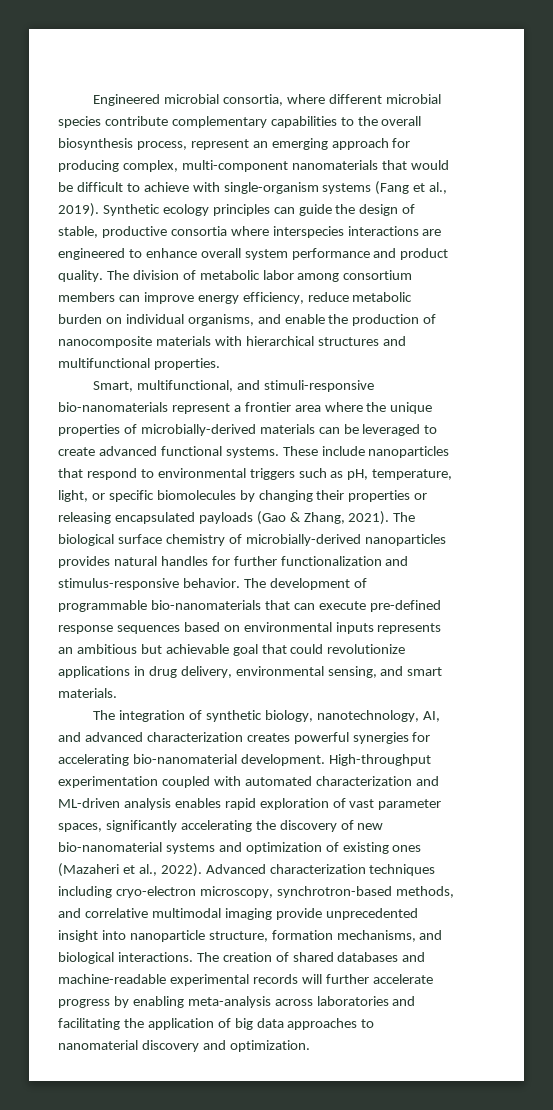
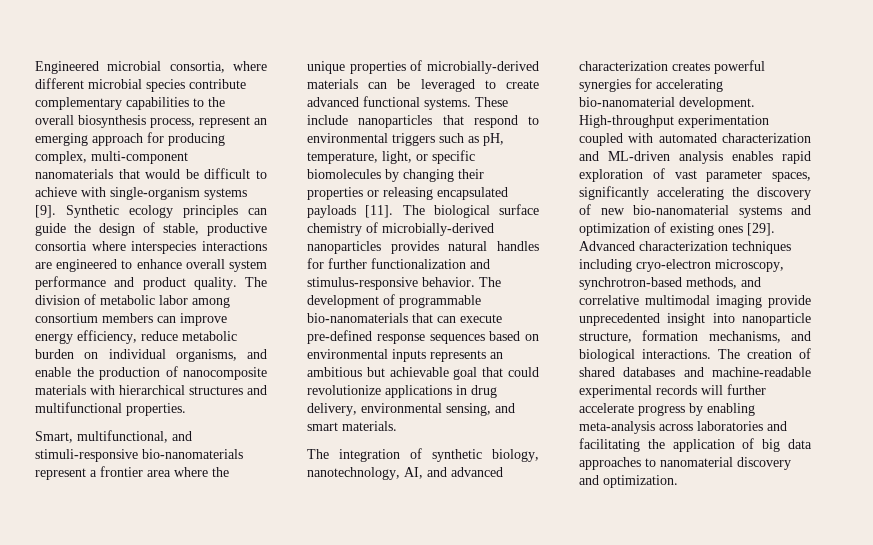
[375,181,448,195] [58,203,99,217] (Fang et al., 2019). -> [35,205,56,218] [9].
[256,511,390,525] (Gao & Zhang, 2021). -> [365,205,394,218] [11].
[58,863,202,877] (Mazaheri et al., 2022). -> [747,223,775,236] [29].

